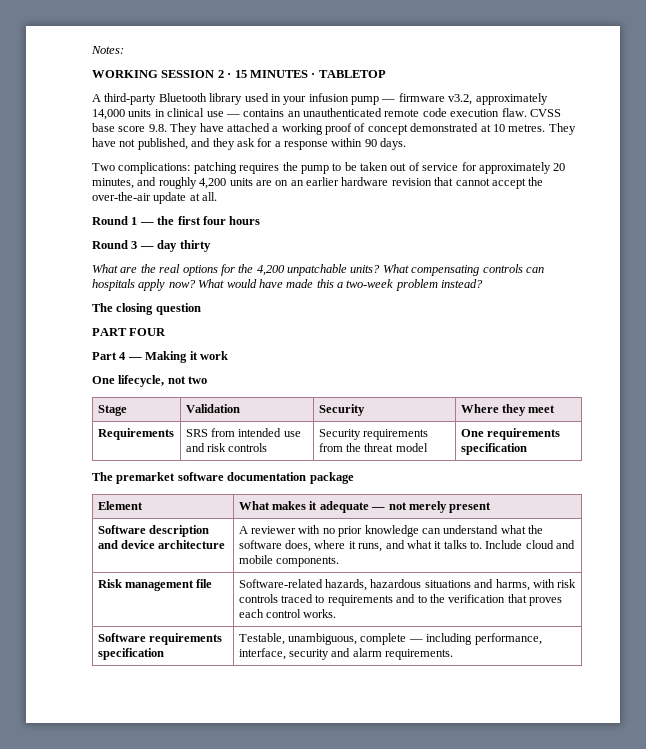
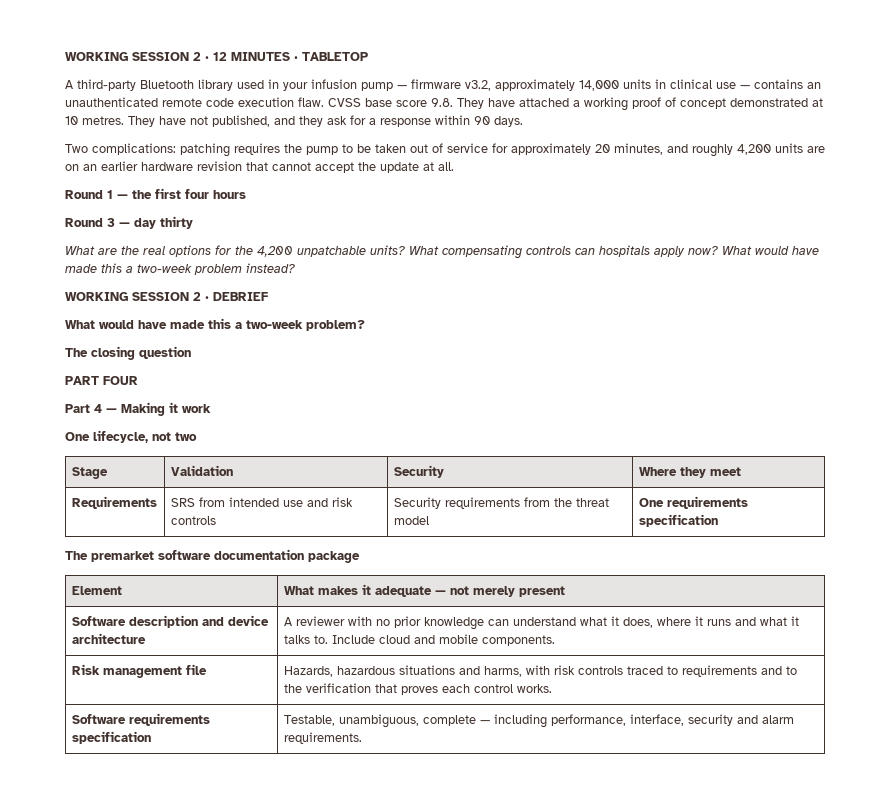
[91,46,124,54] [92,70,247,78] Notes: // WORKING SESSION 2 · 15 -> [65,52,227,61] WORKING SESSION 2 · 12
[92,192,151,201] over-the-air -> (376, 166) none
(484, 283) none -> [65,292,268,301] [65,318,365,331] // WORKING SESSION 2 · DEBRIEF // What would have made this a two-week problem?
[528,525,544,534] [238,540,282,549] the software -> [610,616,619,626] it
[358,543,383,552] runs, -> [706,619,731,626] runs
[238,579,368,591] Software-related hazards, -> [283,666,333,677] Hazards,

